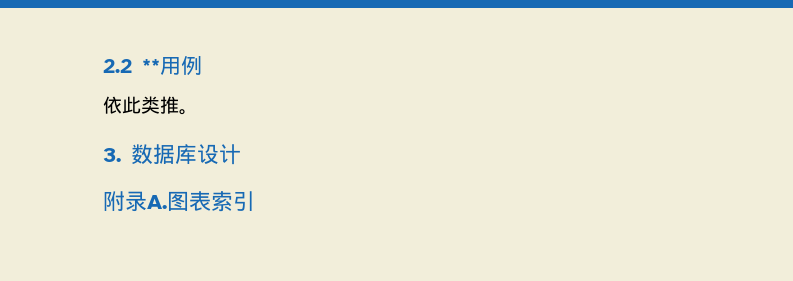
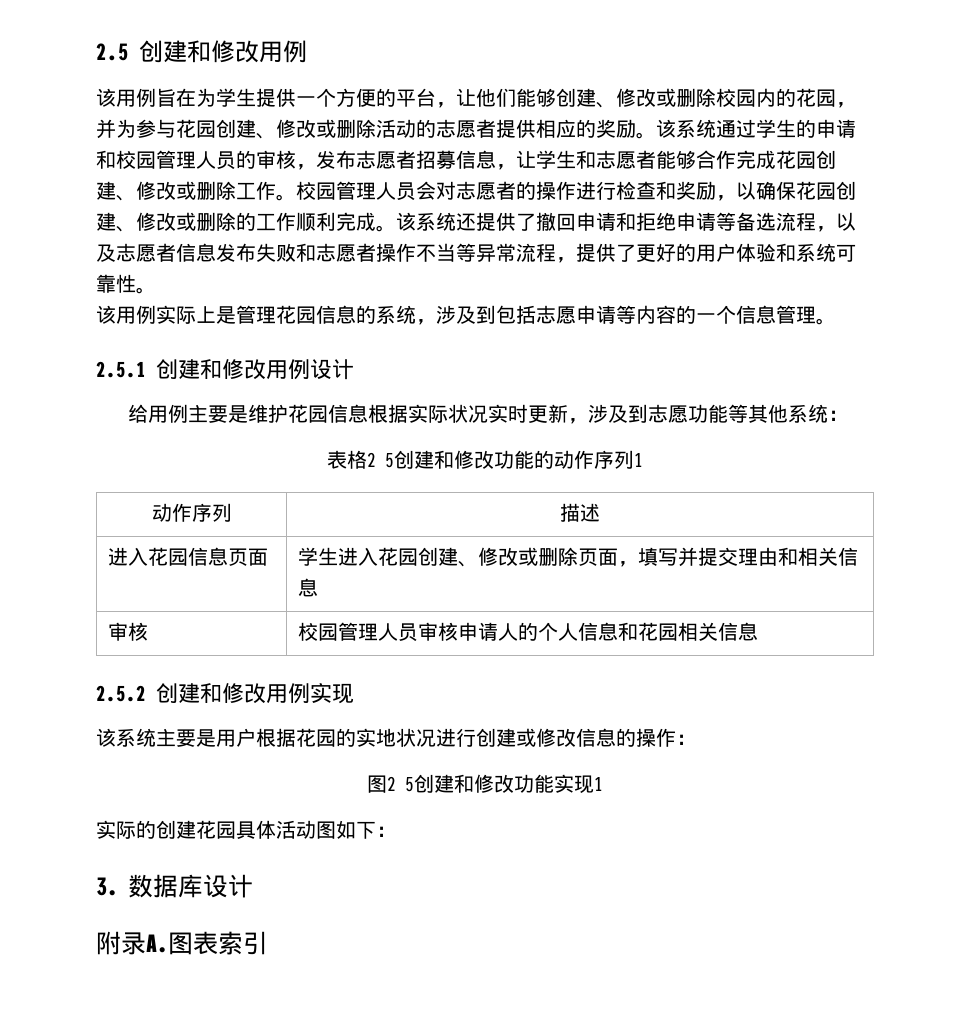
[103,56,202,76] [103,96,198,115] 2.2 **用例 // 依此类推。 -> [96,40,307,63] [96,88,856,108] [96,119,856,139] [96,150,836,170] [96,181,856,201] [96,212,856,232] [96,243,856,263] [96,274,156,294] [96,305,836,325] [96,359,354,380] [128,404,849,424] [327,450,643,469] [151,503,232,522] [560,503,600,522] [107,547,268,566] [297,547,858,567] [297,578,318,597] [107,622,148,641] [297,622,758,642] [96,683,354,704] [96,728,696,747] [367,774,603,794] [96,820,396,839] 2.5创建和修改用例 // 该用例旨在为学生提供一个方便的平台，让他们能够创建、修改或删除校园内的花园，并为参与花园创建、修改或删除活动的志愿者提供相应的奖励。该系统通过学生的申请和校园管理人员的审核，发布志愿者招募信息，让学生和志愿者能够合作完成花园创建、修改或删除工作。校园管理人员会对志愿者的操作进行检查和奖励，以确保花园创建、修改或删除的工作顺利完成。该系统还提供了撤回申请和拒绝申请等备选流程，以及志愿者信息发布失败和志愿者操作不当等异常流程，提供了更好的用户体验和系统可靠性。 // 该用例实际上是管理花园信息的系统，涉及到包括志愿申请等内容的一个信息管理。 // 2.5.1创建和修改用例设计 // 给用例主要是维护花园信息根据实际状况实时更新，涉及到志愿功能等其他系统： // 表格2 5创建和修改功能的动作序列1 // 动作序列 | 描述 // 进入花园信息页面 | 学生进入花园创建、修改或删除页面，填写并提交理由和相关信息 // 审核 | 校园管理人员审核申请人的个人信息和花园相关信息 // 2.5.2创建和修改用例实现 // 该系统主要是用户根据花园的实地状况进行创建或修改信息的操作： // 图2 5创建和修改功能实现1 // 实际的创建花园具体活动图如下：

